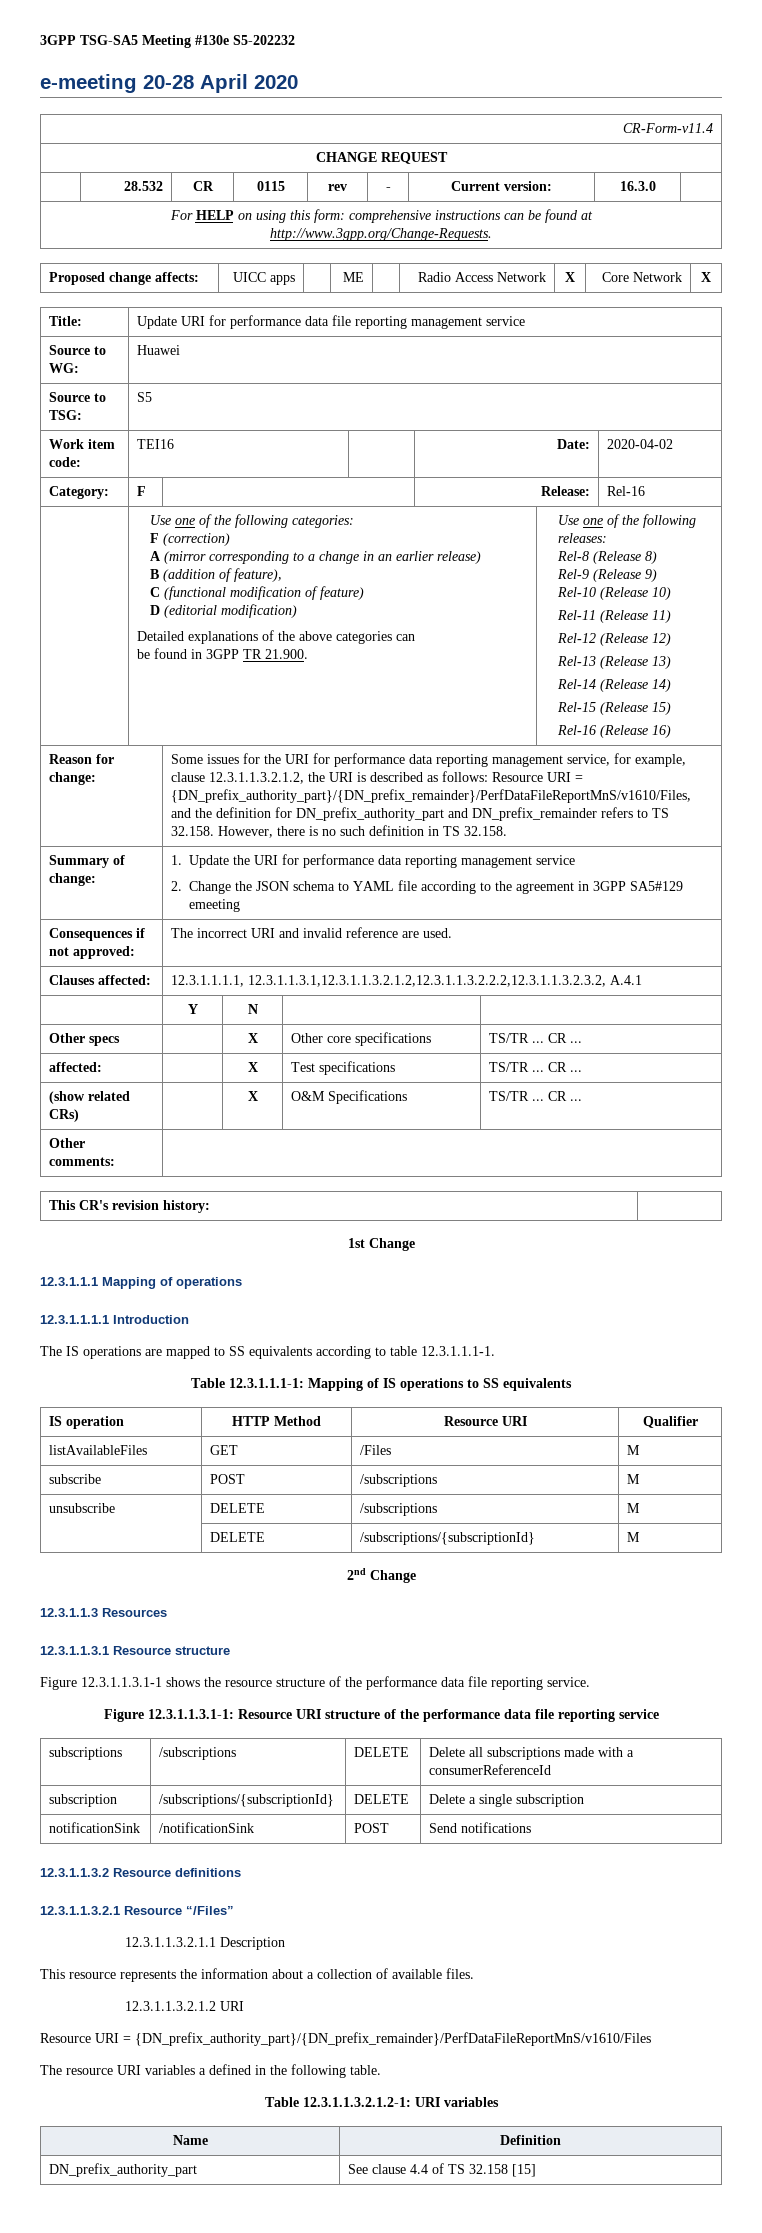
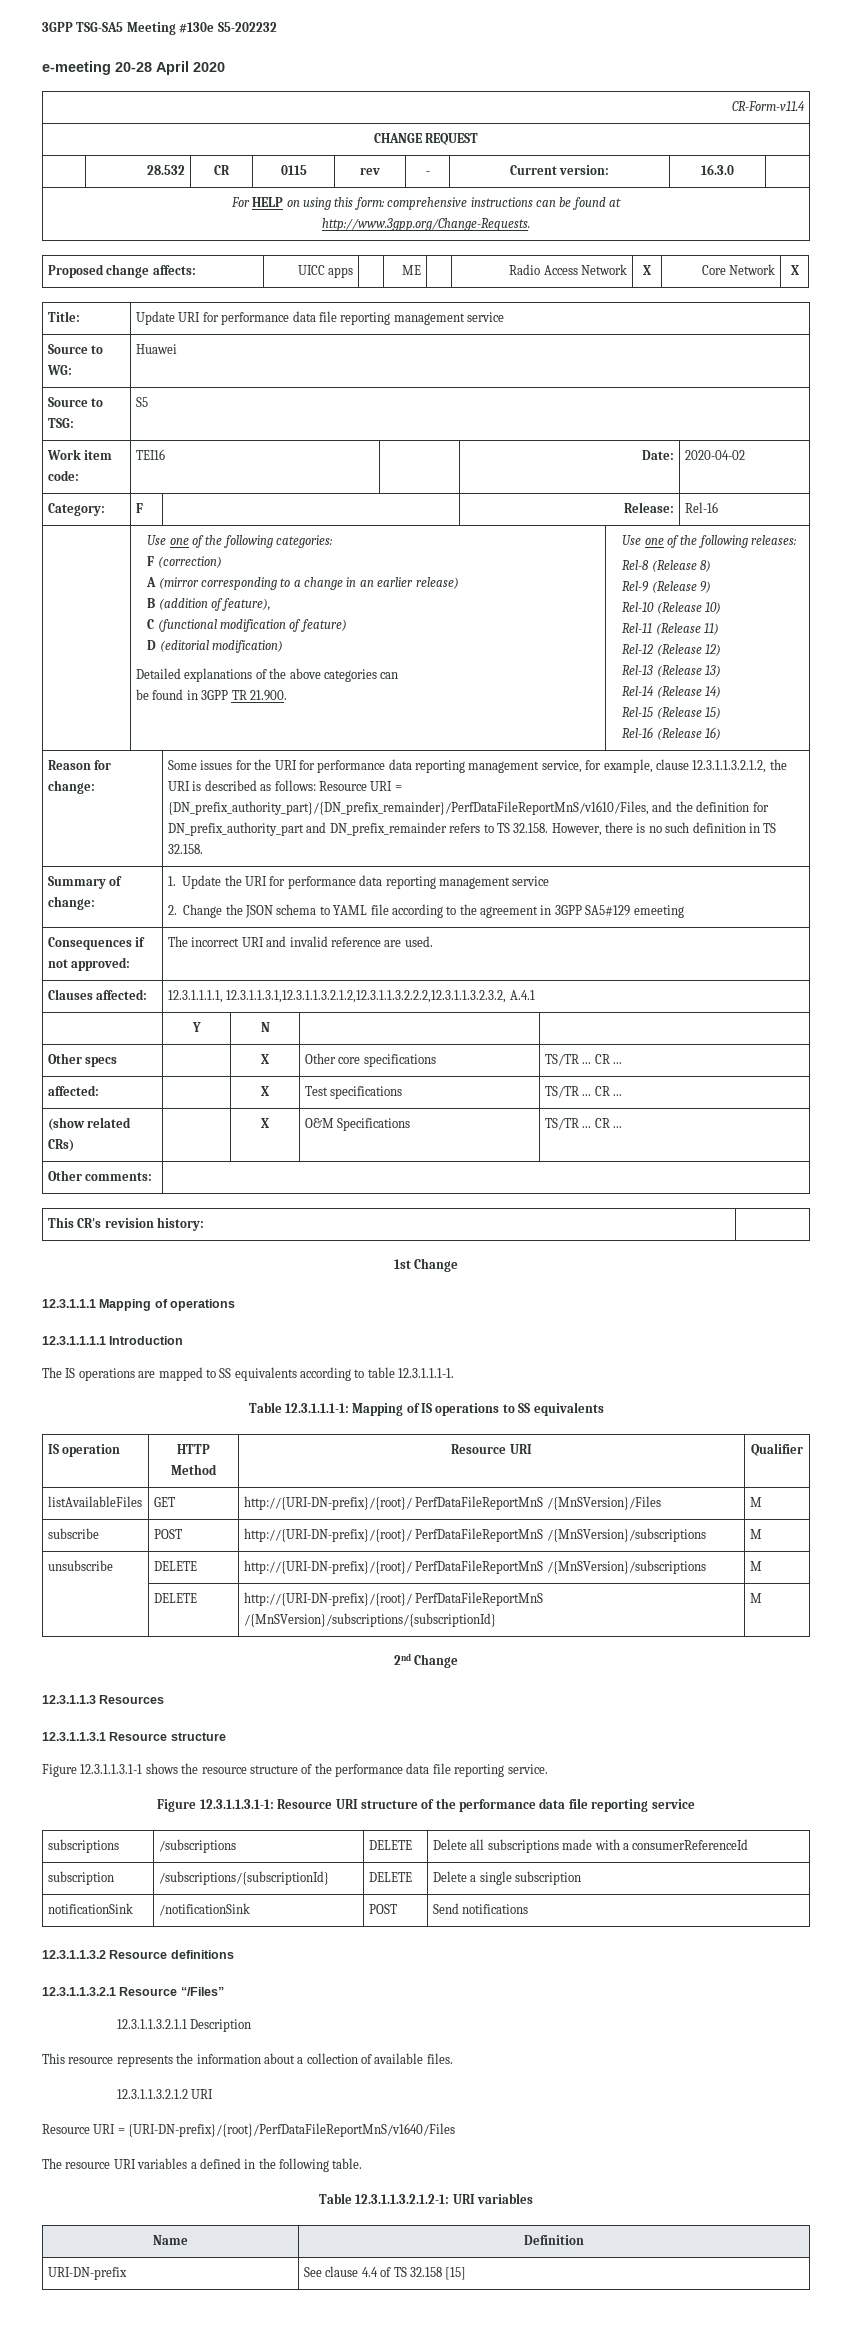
[360,1445,392,1455] /Files -> [243,1496,661,1510] http://{URI-DN-prefix}/{root}/ PerfDataFileReportMnS /{MnSVersion}/Files
[360,1474,438,1487] /subscriptions -> [243,1528,706,1542] http://{URI-DN-prefix}/{root}/ PerfDataFileReportMnS /{MnSVersion}/subscriptions
[360,1503,438,1516] /subscriptions -> [243,1560,706,1574] http://{URI-DN-prefix}/{root}/ PerfDataFileReportMnS /{MnSVersion}/subscriptions
[360,1532,536,1545] /subscriptions/{subscriptionId} -> [243,1592,544,1606] [243,1613,496,1627] http://{URI-DN-prefix}/{root}/ PerfDataFileReportMnS /{MnSVersion}/subscriptions/{subscriptionId}
[135,2032,651,2046] {DN_prefix_authority_part}/{DN_prefix_remainder}/PerfDataFileReportMnS/v1610/Files -> [128,2123,456,2137] {URI-DN-prefix}/{root}/PerfDataFileReportMnS/v1640/Files
[49,2163,198,2177] DN_prefix_authority_part -> [47,2267,127,2280] URI-DN-prefix

